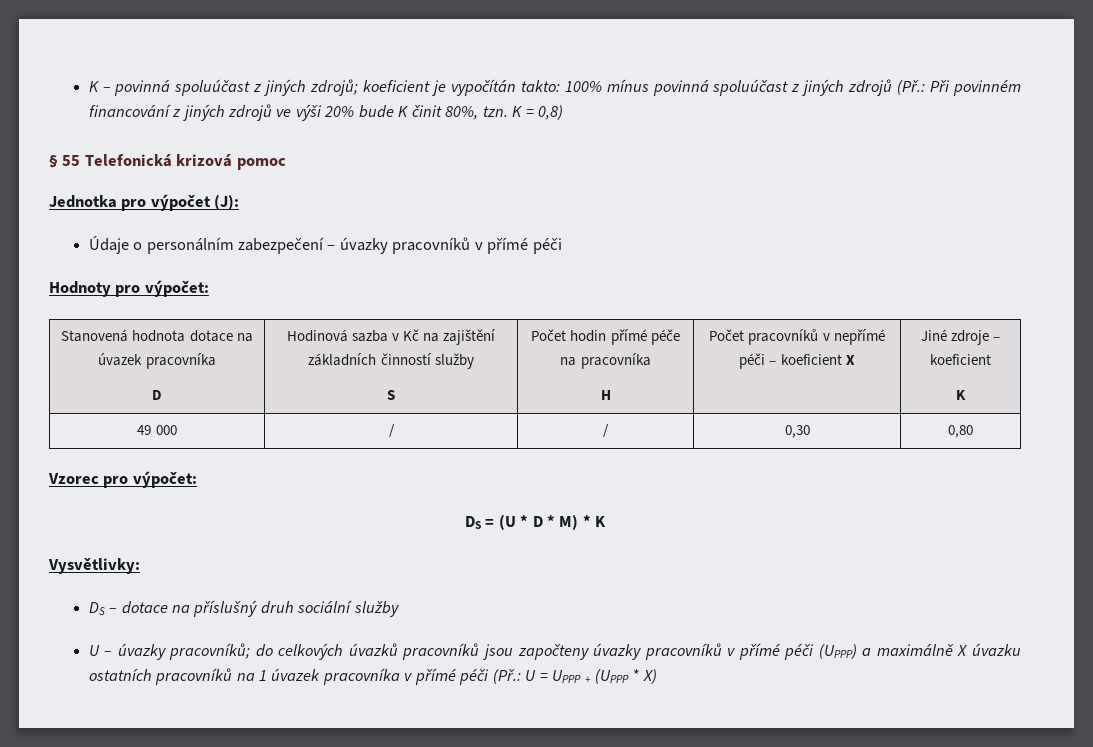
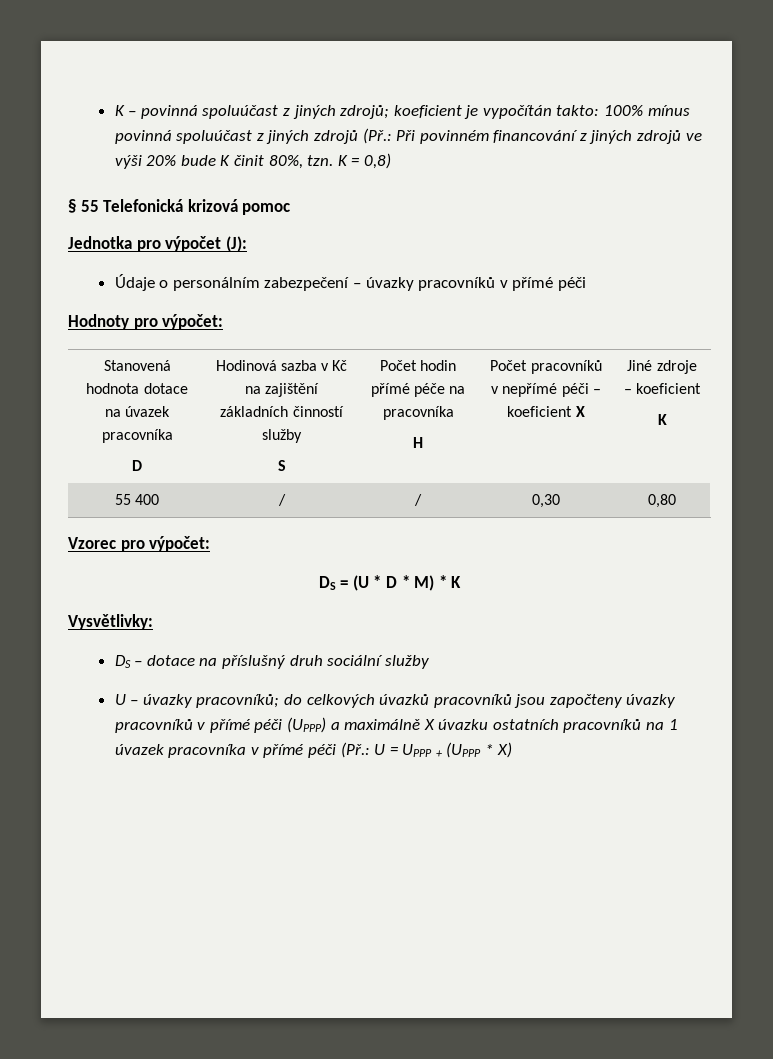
[137,425,177,435] 49 000 -> [114,494,160,505] 55 400

